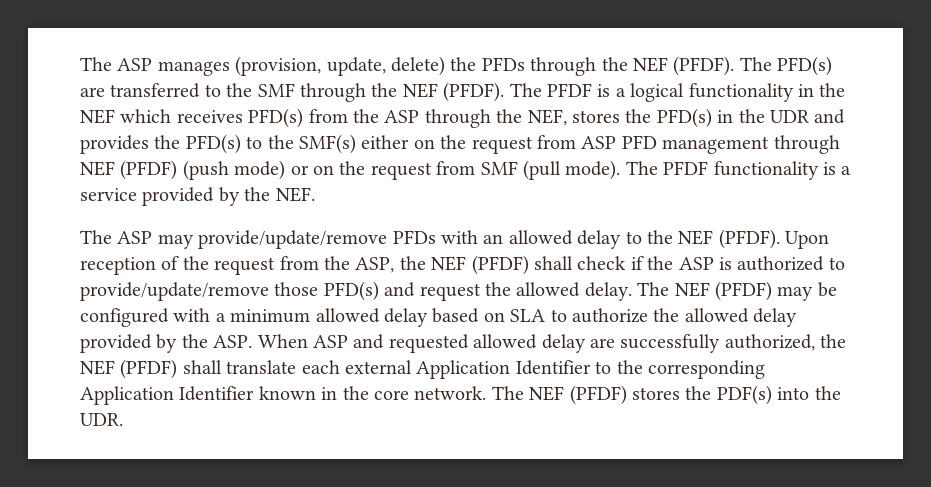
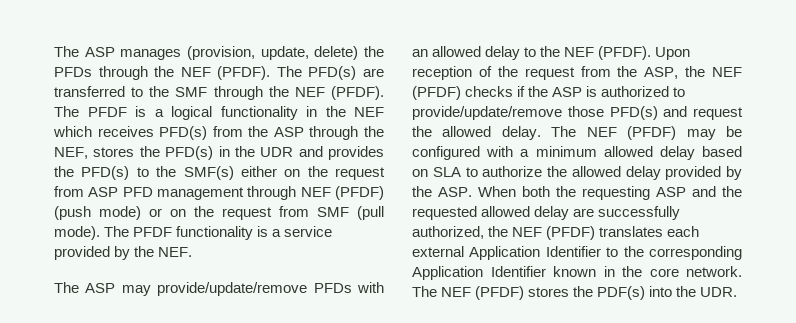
[533,256,627,270] shall check -> [465,86,514,97] checks
(308, 341) none -> [522,186,650,200] both the requesting
(385, 341) none -> [722,186,742,197] the
[182,360,297,374] shall translate -> [599,226,664,237] translates

